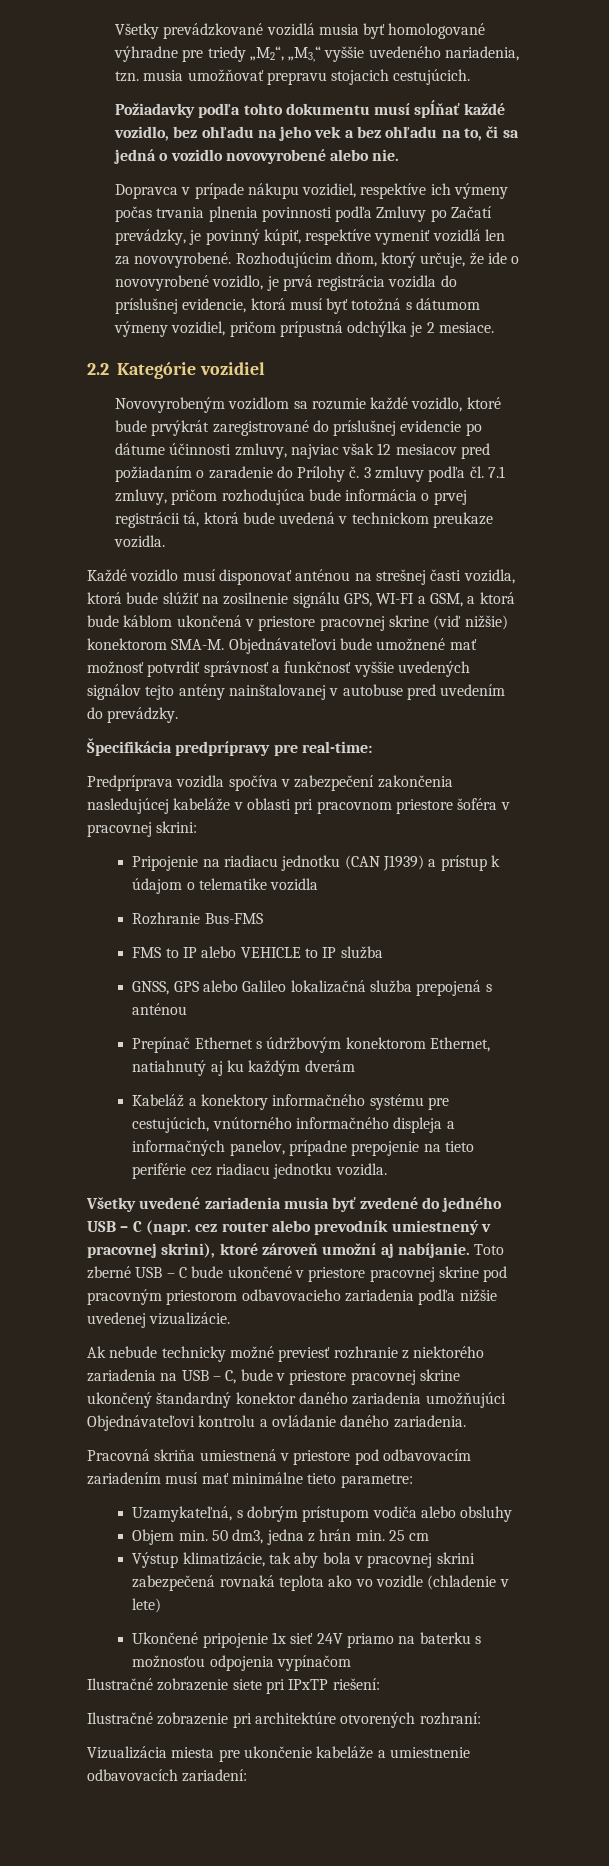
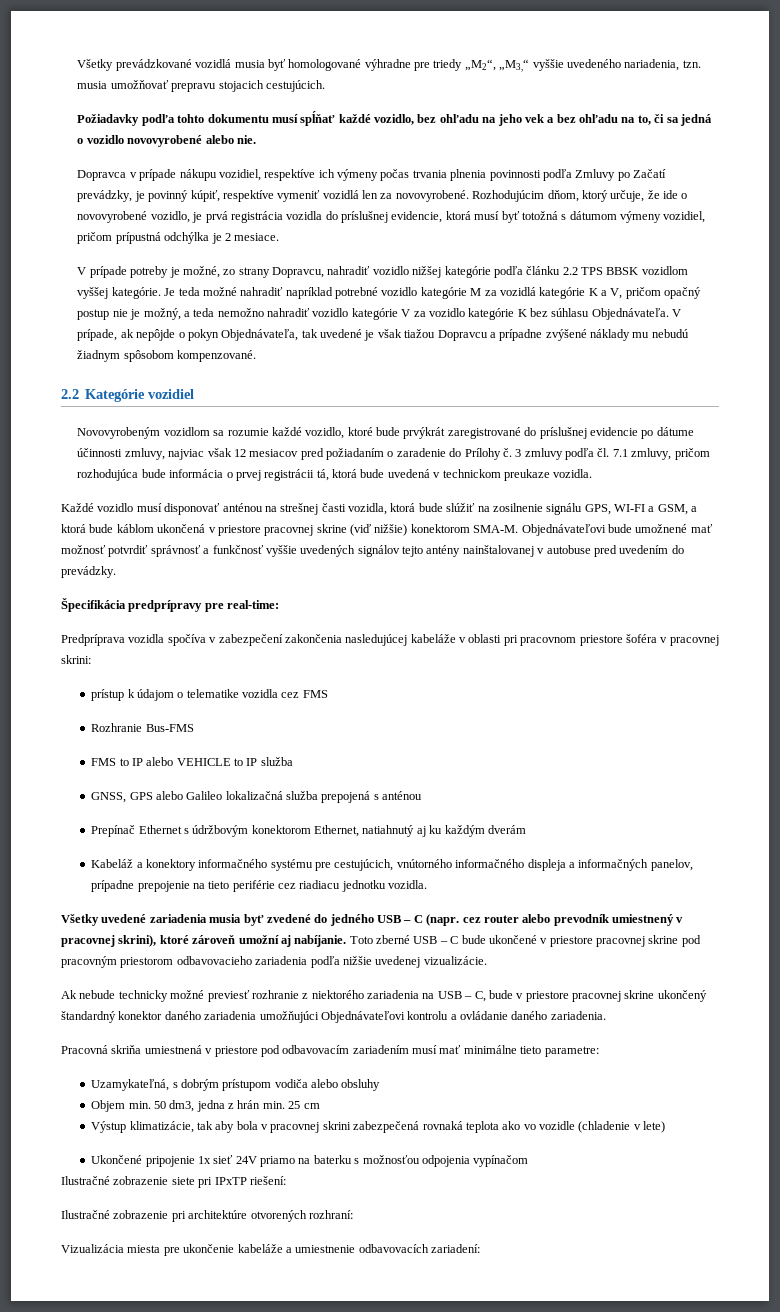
(495, 327) none -> [77,266,688,278] [77,287,702,299] [77,308,682,320] [77,329,689,341] [77,350,257,362] // V prípade potreby je možné, zo strany Dopravcu, nahradiť vozidlo nižšej kategórie podľa článku 2.2 TPS BBSK vozidlom vyššej kategórie. Je teda možné nahradiť napríklad potrebné vozidlo kategórie M za vozidlá kategórie K a V, pričom opačný postup nie je možný, a teda nemožno nahradiť vozidlo kategórie V za vozidlo kategórie K bez súhlasu Objednávateľa. V prípade, ak nepôjde o pokyn Objednávateľa, tak uvedené je však tiažou Dopravcu a prípadne zvýšené náklady mu nebudú žiadnym spôsobom kompenzované.
[132,855,437,871] Pripojenie na riadiacu jednotku (CAN J1939) a -> (91, 659) none
(319, 884) none -> [281,690,328,698] cez FMS

